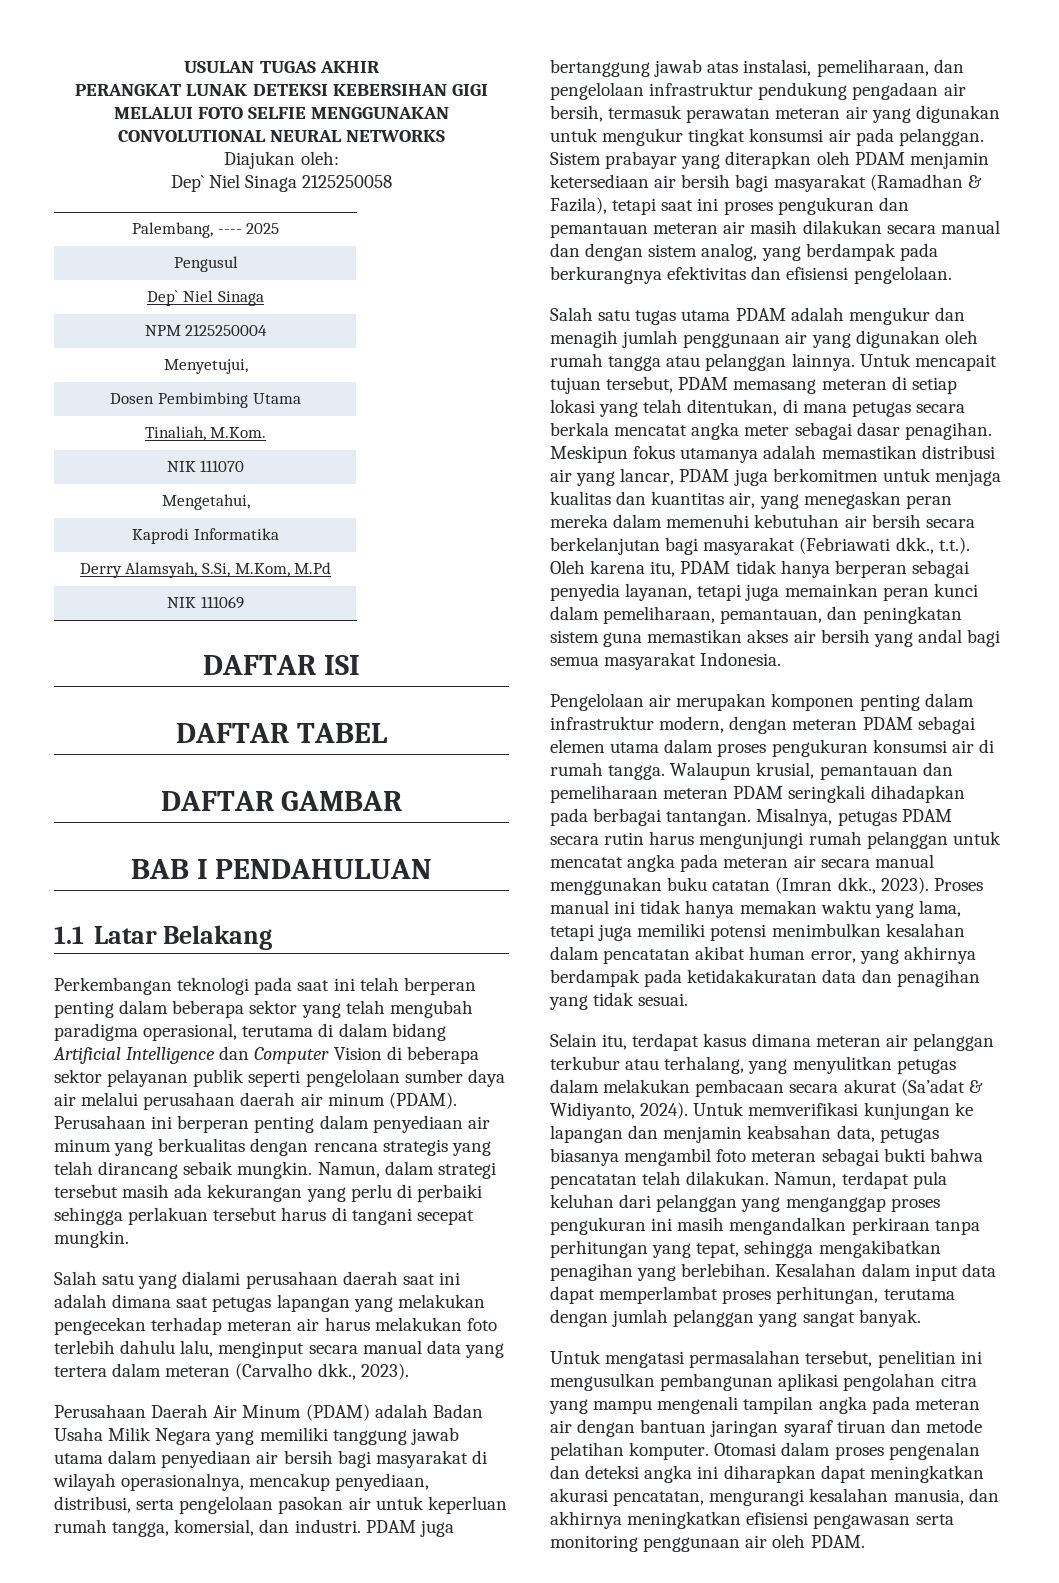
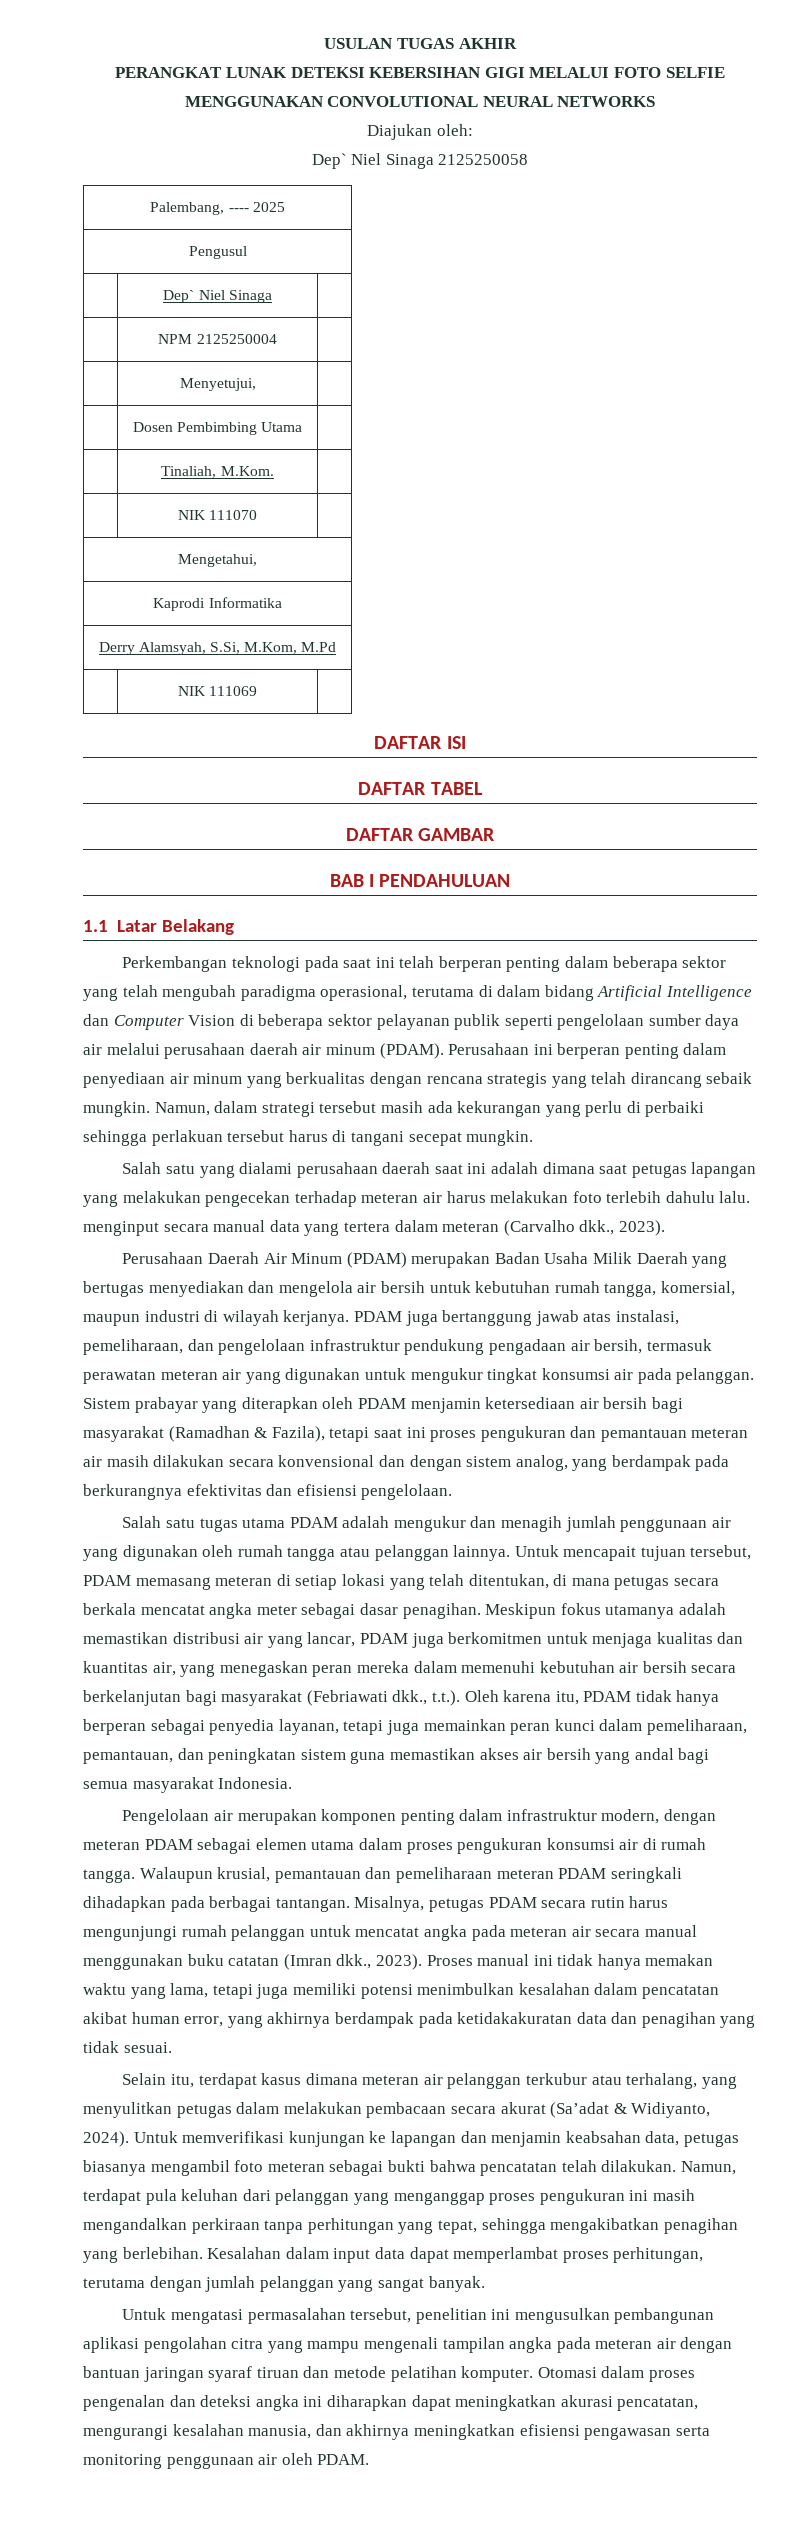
[180,1340,214,1357] lalu, -> [719,1191,751,1203] lalu.
[374,1404,428,1418] adalah -> [411,1252,491,1268] merupakan
[155,1427,459,1445] [54,1450,487,1468] [53,1473,430,1491] [54,1496,507,1514] [54,1519,361,1537] Negara yang memiliki tanggung jawab utama dalam penyediaan air bersih bagi masyarakat di wilayah operasionalnya, mencakup penyediaan, distribusi, serta pengelolaan pasokan air untuk keperluan rumah tangga, komersial, dan industri. -> [636,1252,728,1268] [83,1281,735,1297] [83,1310,350,1326] Daerah yang bertugas menyediakan dan mengelola air bersih untuk kebutuhan rumah tangga, komersial, maupun industri di wilayah kerjanya.
[940,220,1000,234] manual -> [278,1455,375,1467] konvensional

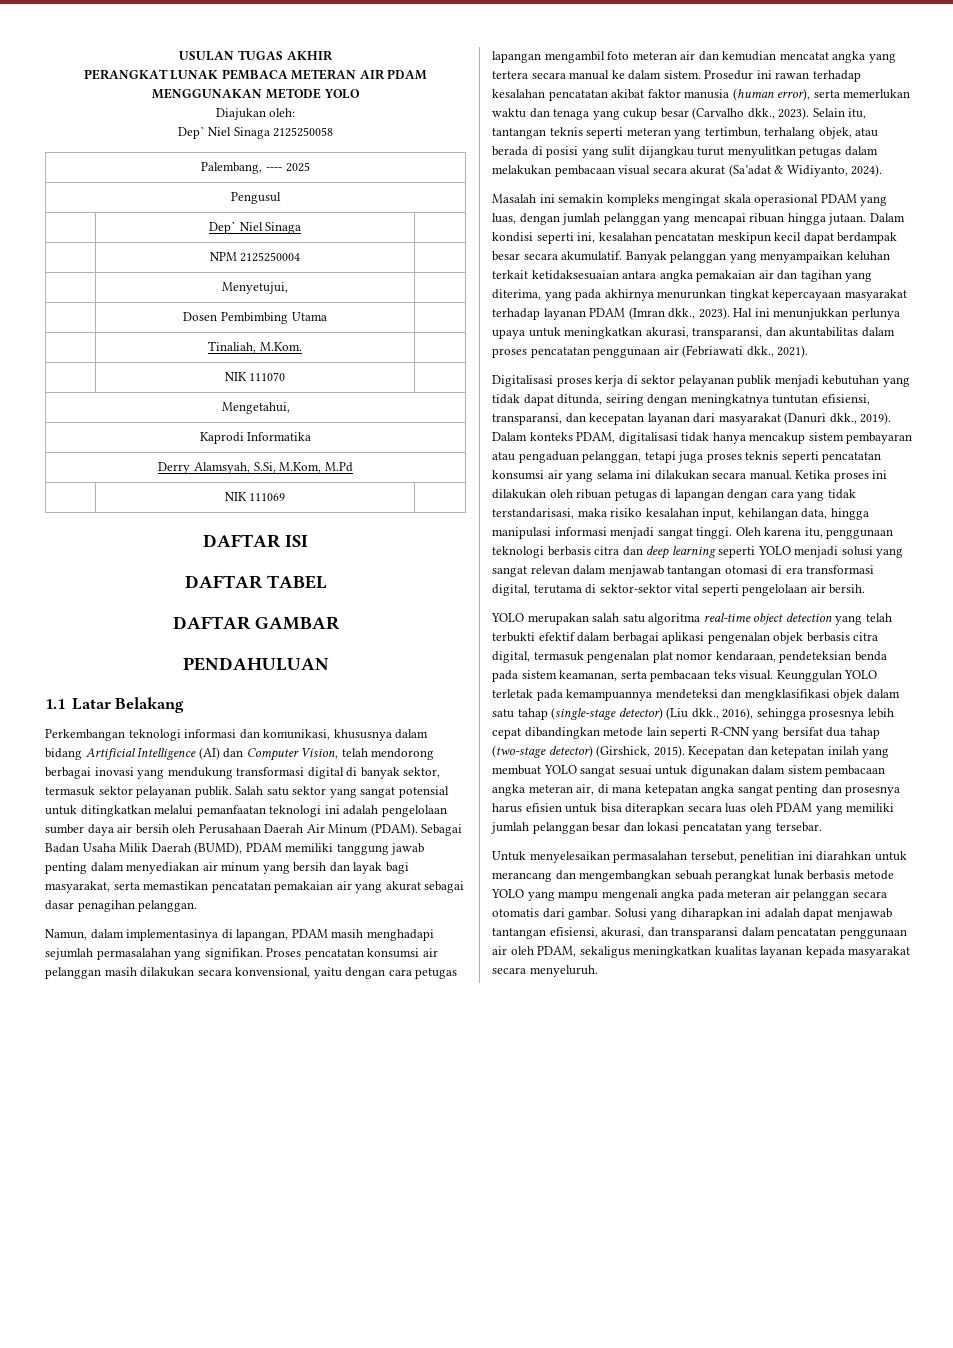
[290,67,725,78] [184,96,656,107] DETEKSI KEBERSIHAN GIGI MELALUI FOTO SELFIE MENGGUNAKAN CONVOLUTIONAL NEURAL NETWORKS -> [221,69,428,80] [152,88,360,99] PEMBACA METERAN AIR PDAM MENGGUNAKAN METODE YOLO
[329,874,374,887] BAB I -> (340, 623) none
[304,956,727,972] [83,985,493,1001] pada saat ini telah berperan penting dalam beberapa sektor yang telah mengubah paradigma operasional, terutama di -> [184,729,392,741] informasi dan komunikasi, khususnya
(752, 993) none -> [198,747,220,760] (AI)
[188,1014,740,1030] [83,1043,727,1059] [83,1072,753,1088] [83,1101,705,1117] [83,1130,534,1146] [122,1162,757,1178] [83,1191,751,1207] [83,1220,665,1236] Vision di beberapa sektor pelayanan publik seperti pengelolaan sumber daya air melalui perusahaan daerah air minum (PDAM). Perusahaan ini berperan penting dalam penyediaan air minum yang berkualitas dengan rencana strategis yang telah dirancang sebaik mungkin. Namun, dalam strategi tersebut masih ada kekurangan yang perlu di perbaiki sehingga perlakuan tersebut harus di tangani secepat mungkin. // Salah satu yang dialami perusahaan daerah saat ini adalah dimana saat petugas lapangan yang melakukan pengecekan terhadap meteran air harus melakukan foto terlebih dahulu lalu. menginput secara manual data yang tertera dalam meteran (Carvalho dkk., 2023). // -> [301,748,435,760] [45,767,441,779] [45,786,449,798] [45,805,447,817] [45,824,196,836] Vision, telah mendorong berbagai inovasi yang mendukung transformasi digital di banyak sektor, termasuk sektor pelayanan publik. Salah satu sektor yang sangat potensial untuk ditingkatkan melalui pemanfaatan teknologi ini adalah pengelolaan sumber daya air bersih oleh
[346,1252,491,1268] (PDAM) merupakan -> [370,823,463,836] (PDAM). Sebagai
[692,1255,728,1268] [83,1281,735,1297] [83,1310,679,1326] [83,1339,712,1355] [83,1368,755,1384] [83,1397,683,1413] [83,1426,749,1442] [83,1455,730,1471] [83,1484,453,1500] [122,1516,731,1532] [83,1545,752,1561] [83,1574,720,1590] [83,1603,726,1619] [83,1632,744,1648] [83,1661,737,1677] [83,1690,720,1706] [83,1719,747,1735] [83,1748,710,1764] [83,1777,293,1793] [122,1809,717,1825] [83,1838,707,1854] [83,1867,682,1883] [83,1896,669,1912] [83,1925,697,1941] [83,1954,714,1970] [83,1983,719,1999] [83,2012,756,2028] [83,2041,172,2053] [122,2073,737,2089] yang bertugas menyediakan dan mengelola air bersih untuk kebutuhan rumah tangga, komersial, maupun industri di wilayah kerjanya. PDAM juga bertanggung jawab atas instalasi, pemeliharaan, dan pengelolaan infrastruktur pendukung pengadaan air bersih, termasuk perawatan meteran air yang digunakan untuk mengukur tingkat konsumsi air pada pelanggan. Sistem prabayar yang diterapkan oleh PDAM menjamin ketersediaan air bersih bagi masyarakat (Ramadhan & Fazila), tetapi saat ini proses pengukuran dan pemantauan meteran air masih dilakukan secara konvensional dan dengan sistem analog, yang berdampak pada berkurangnya efektivitas dan efisiensi pengelolaan. // Salah satu tugas utama PDAM adalah mengukur dan menagih jumlah penggunaan air yang digunakan oleh rumah tangga atau pelanggan lainnya. Untuk mencapait tujuan tersebut, PDAM memasang meteran di setiap lokasi yang telah ditentukan, di mana petugas secara berkala mencatat angka meter sebagai dasar penagihan. Meskipun fokus utamanya adalah memastikan distribusi air yang lancar, PDAM juga berkomitmen untuk menjaga kualitas dan kuantitas air, yang menegaskan peran mereka dalam memenuhi kebutuhan air bersih secara berkelanjutan bagi masyarakat (Febriawati dkk., t.t.). Oleh karena itu, PDAM tidak hanya berperan sebagai penyedia layanan, tetapi juga memainkan peran kunci dalam pemeliharaan, pemantauan, dan peningkatan sistem guna memastikan akses air bersih yang andal bagi semua masyarakat Indonesia. // Pengelolaan air merupakan komponen penting dalam infrastruktur modern, dengan meteran PDAM sebagai elemen utama dalam proses pengukuran konsumsi air di rumah tangga. Walaupun krusial, pemantauan dan pemeliharaan meteran PDAM seringkali dihadapkan pada berbagai tantangan. Misalnya, petugas PDAM secara rutin harus mengunjungi rumah pelanggan untuk mencatat angka pada meteran air secara manual menggunakan buku catatan (Imran dkk., 2023). Proses manual ini tidak hanya memakan waktu yang lama, tetapi juga memiliki potensi menimbulkan kesalahan dalam pencatatan akibat human error, yang akhirnya berdampak pada ketidakakuratan data dan penagihan yang tidak sesuai. // Selain itu, terdapat kasus dimana meteran air pelanggan terkubur atau terhalang, yang -> [194,842,425,855] [45,862,409,874] [45,881,465,893] [45,900,198,912] [45,929,434,941] [45,948,438,960] [45,967,458,979] [492,51,896,63] [492,70,861,82] [492,88,911,101] [492,107,867,120] [492,127,879,139] [492,146,725,158] (BUMD), PDAM memiliki tanggung jawab penting dalam menyediakan air minum yang bersih dan layak bagi masyarakat, serta memastikan pencatatan pemakaian air yang akurat sebagai dasar penagihan pelanggan. // Namun, dalam implementasinya di lapangan, PDAM masih menghadapi sejumlah permasalahan yang signifikan. Proses pencatatan konsumsi air pelanggan masih dilakukan secara konvensional, yaitu dengan cara petugas lapangan mengambil foto meteran air dan kemudian mencatat angka yang tertera secara manual ke dalam sistem. Prosedur ini rawan terhadap kesalahan pencatatan akibat faktor manusia (human error), serta memerlukan waktu dan tenaga yang cukup besar (Carvalho dkk., 2023). Selain itu, tantangan teknis seperti meteran yang tertimbun, terhalang objek, atau berada di posisi yang sulit dijangkau turut
(447, 2110) none -> [618,165,651,175] visual
[133,2131,739,2147] [83,2160,736,2176] [83,2189,695,2205] [83,2218,738,2234] [83,2247,704,2263] [83,2276,485,2292] [122,2308,243,2324] Untuk memverifikasi kunjungan ke lapangan dan menjamin keabsahan data, petugas biasanya mengambil foto meteran sebagai bukti bahwa pencatatan telah dilakukan. Namun, terdapat pula keluhan dari pelanggan yang menganggap proses pengukuran ini masih mengandalkan perkiraan tanpa perhitungan yang tepat, sehingga mengakibatkan penagihan yang berlebihan. Kesalahan dalam input data dapat memperlambat proses perhitungan, terutama dengan jumlah pelanggan yang sangat banyak. // Untuk mengatasi -> [492,194,888,206] [492,213,905,225] [492,232,898,244] [492,251,890,263] [492,270,873,282] [492,289,907,301] [492,307,900,320] [492,327,895,339] [492,345,809,358] [492,375,910,387] [492,394,870,406] [492,412,892,425] [492,432,913,444] [492,451,882,463] [492,470,888,482] [492,489,856,501] [492,508,869,520] [492,527,894,539] [492,546,904,559] [492,565,875,577] [492,584,866,596] [491,613,892,625] [492,632,879,644] [492,651,887,663] [492,670,878,682] [492,689,900,701] [492,707,894,720] [492,727,880,739] [492,745,890,758] [492,765,886,777] [492,784,901,796] [492,803,895,815] [491,822,822,834] [492,851,610,863] // Masalah ini semakin kompleks mengingat skala operasional PDAM yang luas, dengan jumlah pelanggan yang mencapai ribuan hingga jutaan. Dalam kondisi seperti ini, kesalahan pencatatan meskipun kecil dapat berdampak besar secara akumulatif. Banyak pelanggan yang menyampaikan keluhan terkait ketidaksesuaian antara angka pemakaian air dan tagihan yang diterima, yang pada akhirnya menurunkan tingkat kepercayaan masyarakat terhadap layanan PDAM (Imran dkk., 2023). Hal ini menunjukkan perlunya upaya untuk meningkatkan akurasi, transparansi, dan akuntabilitas dalam proses pencatatan penggunaan air (Febriawati dkk., 2021). // Digitalisasi proses kerja di sektor pelayanan publik menjadi kebutuhan yang tidak dapat ditunda, seiring dengan meningkatnya tuntutan efisiensi, transparansi, dan kecepatan layanan dari masyarakat (Danuri dkk., 2019). Dalam konteks PDAM, digitalisasi tidak hanya mencakup sistem pembayaran atau pengaduan pelanggan, tetapi juga proses teknis seperti pencatatan konsumsi air yang selama ini dilakukan secara manual. Ketika proses ini dilakukan oleh ribuan petugas di lapangan dengan cara yang tidak terstandarisasi, maka risiko kesalahan input, kehilangan data, hingga manipulasi informasi menjadi sangat tinggi. Oleh karena itu, penggunaan teknologi berbasis citra dan deep learning seperti YOLO menjadi solusi yang sangat relevan dalam menjawab tantangan otomasi di era transformasi digital, terutama di sektor-sektor vital seperti pengelolaan air bersih. // YOLO merupakan salah satu algoritma real-time object detection yang telah terbukti efektif dalam berbagai aplikasi pengenalan objek berbasis citra digital, termasuk pengenalan plat nomor kendaraan, pendeteksian benda pada sistem keamanan, serta pembacaan teks visual. Keunggulan YOLO terletak pada kemampuannya mendeteksi dan mengklasifikasi objek dalam satu tahap (single-stage detector) (Liu dkk., 2016), sehingga prosesnya lebih cepat dibandingkan metode lain seperti R-CNN yang bersifat dua tahap (two-stage detector) (Girshick, 2015). Kecepatan dan ketepatan inilah yang membuat YOLO sangat sesuai untuk digunakan dalam sistem pembacaan angka meteran air, di mana ketepatan angka sangat penting dan prosesnya harus efisien untuk bisa diterapkan secara luas oleh PDAM yang memiliki jumlah pelanggan besar dan lokasi pencatatan yang tersebar. // Untuk menyelesaikan
[514,2308,715,2324] [83,2337,264,2353] mengusulkan pembangunan aplikasi pengolahan citra -> [816,851,907,861] [492,870,894,882] [491,889,524,898] diarahkan untuk merancang dan mengembangkan sebuah perangkat lunak berbasis metode YOLO
[442,2337,733,2353] [83,2366,695,2382] [83,2395,699,2411] [83,2424,710,2440] [83,2453,370,2469] tampilan angka pada meteran air dengan bantuan jaringan syaraf tiruan dan metode pelatihan komputer. Otomasi dalam proses pengenalan dan deteksi angka ini diharapkan dapat meningkatkan akurasi pencatatan, mengurangi kesalahan manusia, dan akhirnya meningkatkan efisiensi pengawasan serta monitoring penggunaan air oleh PDAM. -> [661,889,887,901] [492,908,892,920] [492,927,907,939] [492,946,911,958] [492,965,598,977] angka pada meteran air pelanggan secara otomatis dari gambar. Solusi yang diharapkan ini adalah dapat menjawab tantangan efisiensi, akurasi, dan transparansi dalam pencatatan penggunaan air oleh PDAM, sekaligus meningkatkan kualitas layanan kepada masyarakat secara menyeluruh.

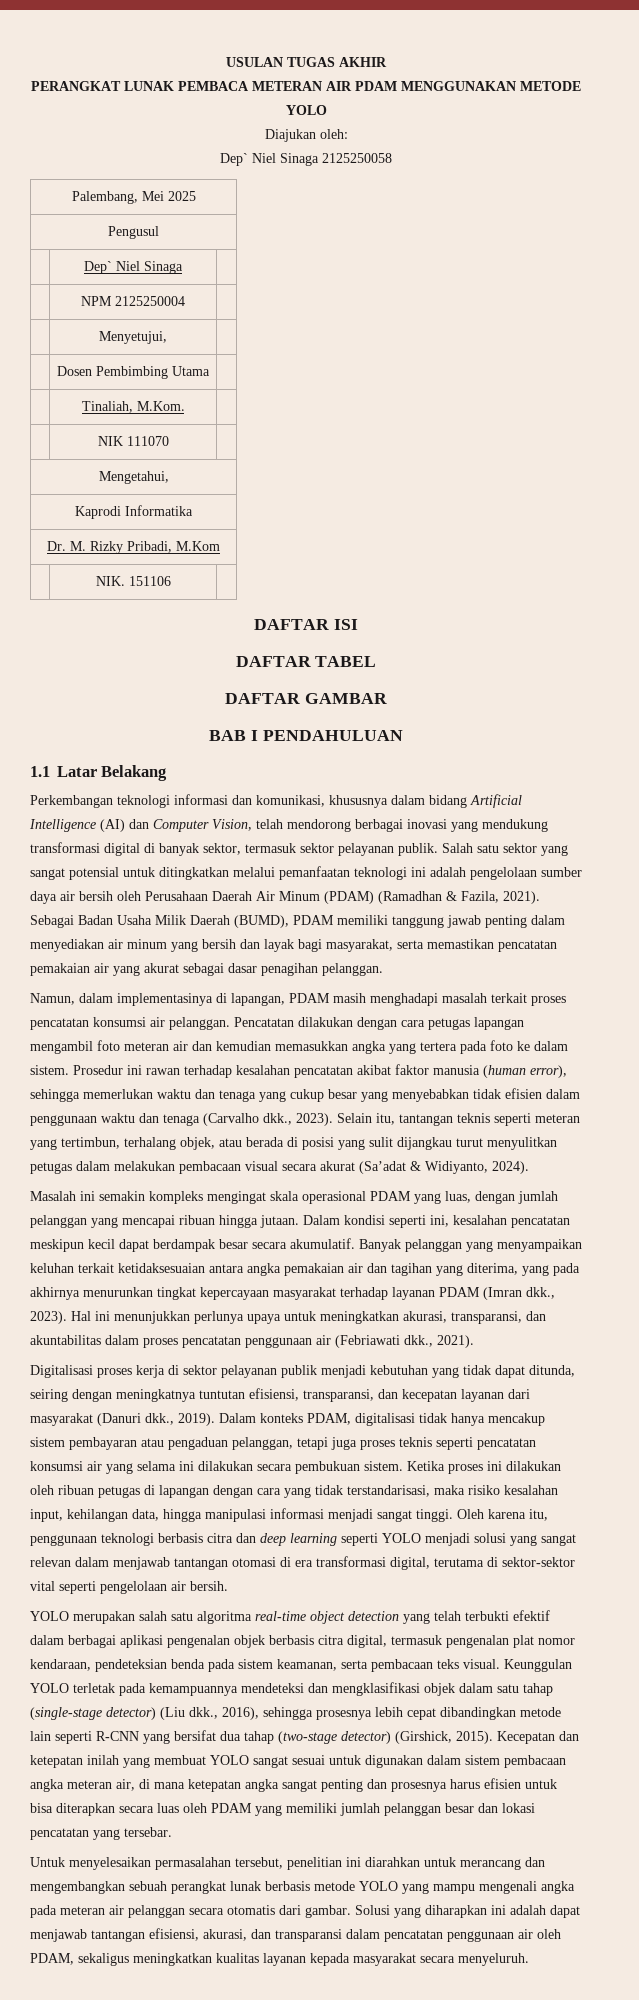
[266,167,282,171] ---- -> [141,191,164,201] Mei
[158,462,353,474] [224,492,286,501] Derry Alamsyah, S.Si, M.Kom, M.Pd // | NIK 111069 -> [47,541,220,554] [95,576,171,586] Dr. M. Rizky Pribadi, M.Kom // | NIK. 151106
(340, 623) none -> [209,730,258,741] BAB I
[370,823,418,836] (PDAM). -> [324,891,540,904] (PDAM) (Ramadhan & Fazila, 2021).
[45,948,438,960] [45,967,342,979] sejumlah permasalahan yang signifikan. Proses pencatatan konsumsi air pelanggan masih dilakukan secara konvensional, yaitu -> [442,993,566,1006] [30,1017,353,1030] masalah terkait proses pencatatan konsumsi air pelanggan. Pencatatan dilakukan
[779,52,829,60] mencatat -> [275,1041,348,1051] memasukkan
[531,70,610,80] secara manual -> [460,1040,513,1054] pada foto
[813,90,840,98] serta -> [30,1089,80,1102] sehingga
(689, 113) none -> [361,1088,580,1102] [30,1113,200,1126] yang menyebabkan tidak efisien dalam penggunaan waktu dan tenaga
[749,470,792,480] manual. -> [295,1461,403,1474] pembukuan sistem.

